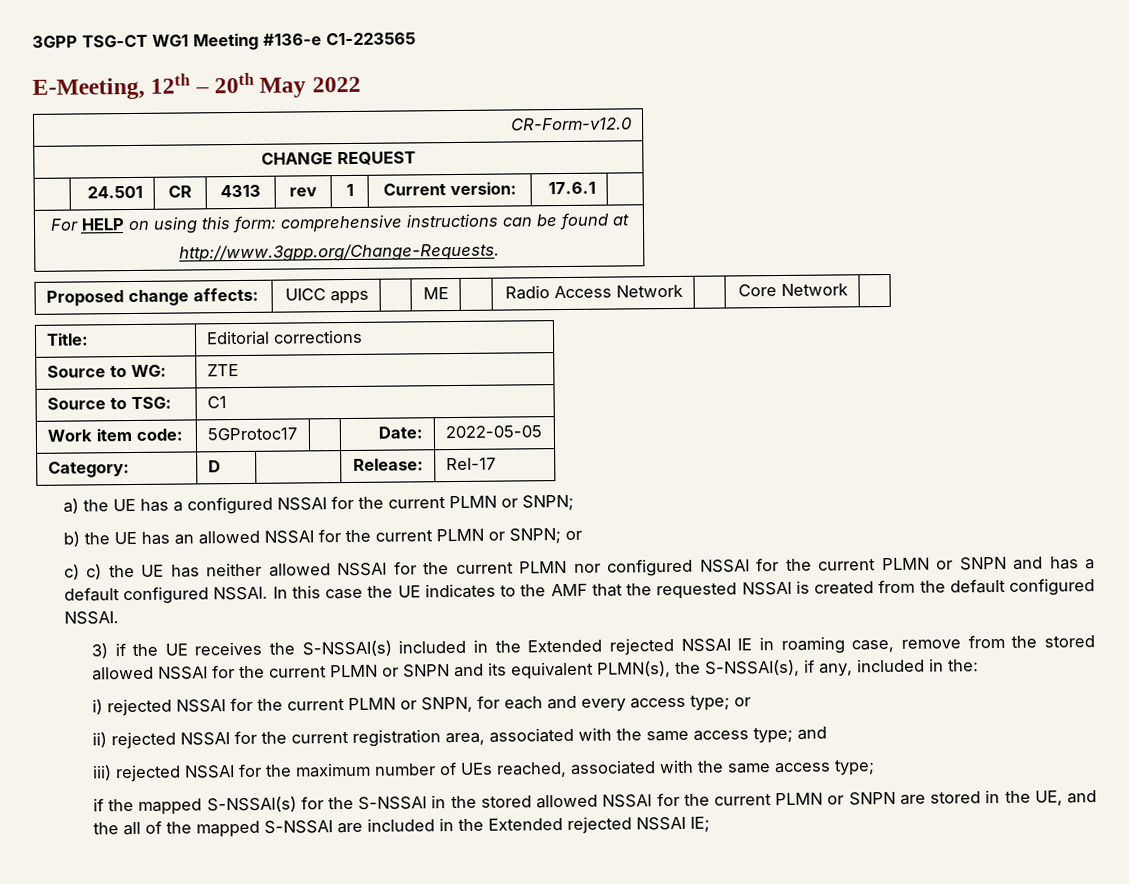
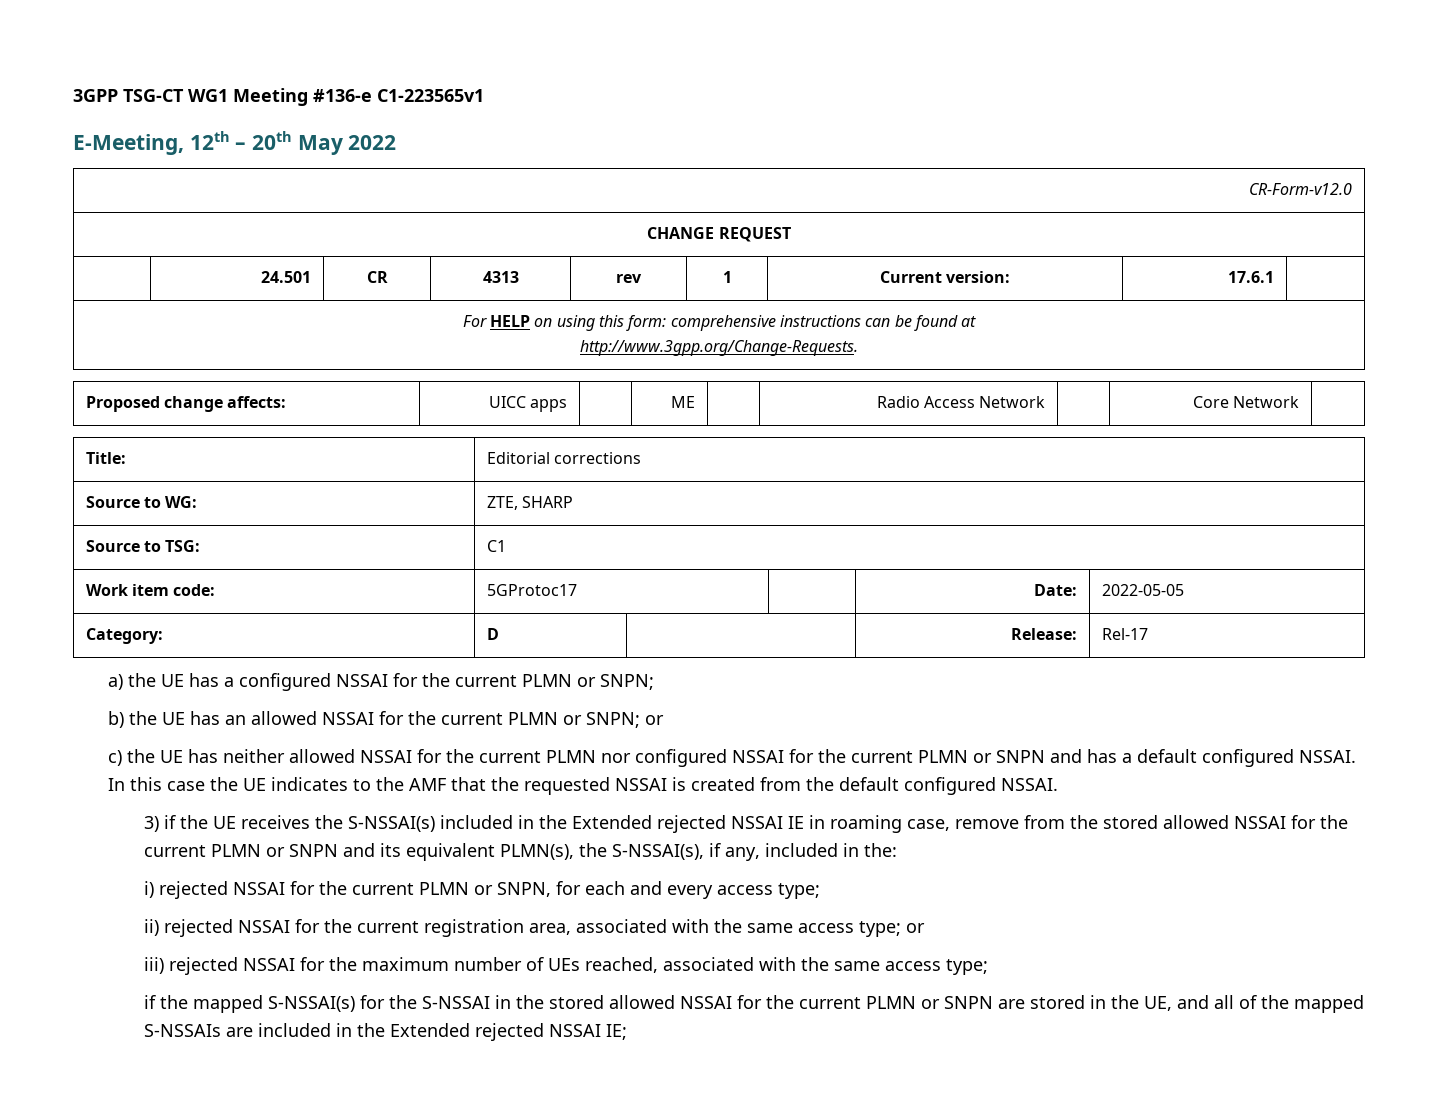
[326,32,416,46] C1-223565 -> [377,89,484,102] C1-223565v1
[206,364,239,377] ZTE -> [486,496,574,510] ZTE, SHARP
[86,564,103,580] c) -> (123, 758) none
[733,697,751,707] or -> (820, 891) none
[796,726,827,740] and -> [905,923,925,933] or
[92,822,119,835] the -> (1209, 1002) none
[263,820,333,834] S-NSSAI -> [143,1024,221,1037] S-NSSAIs

